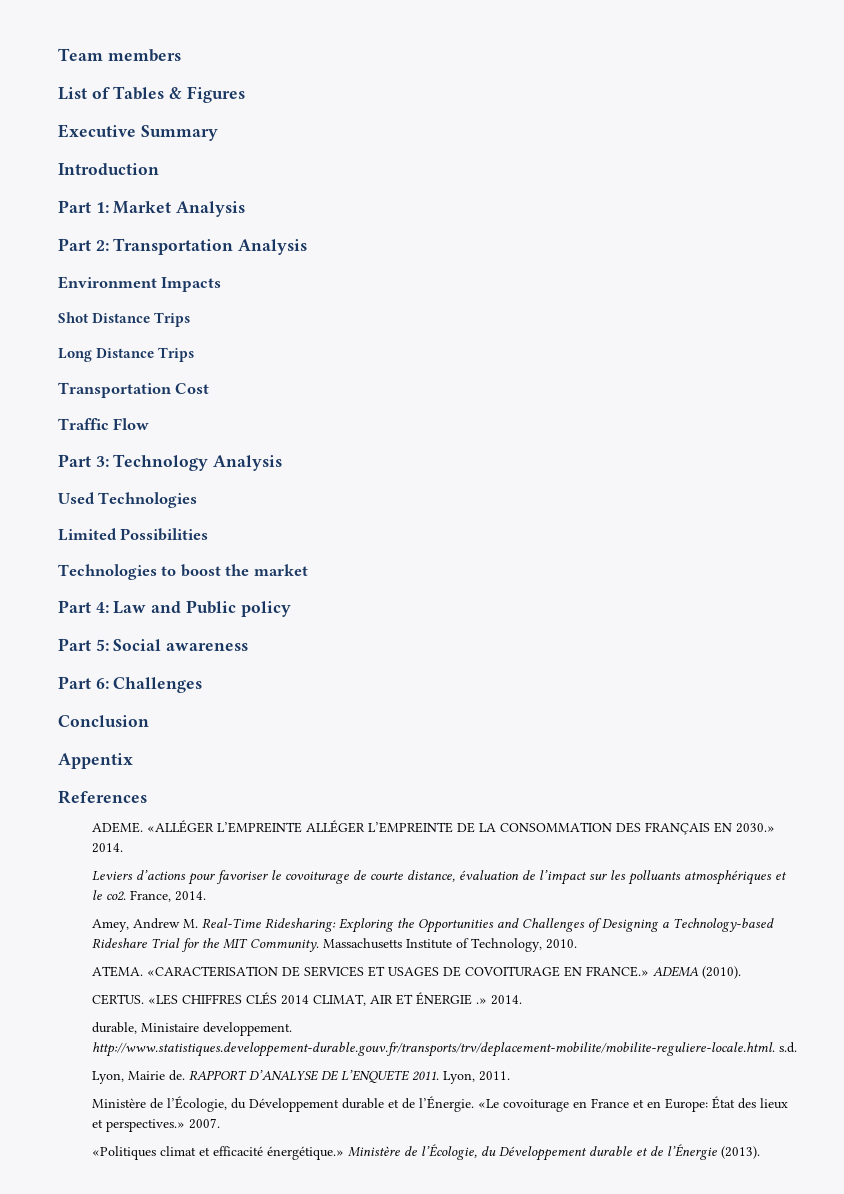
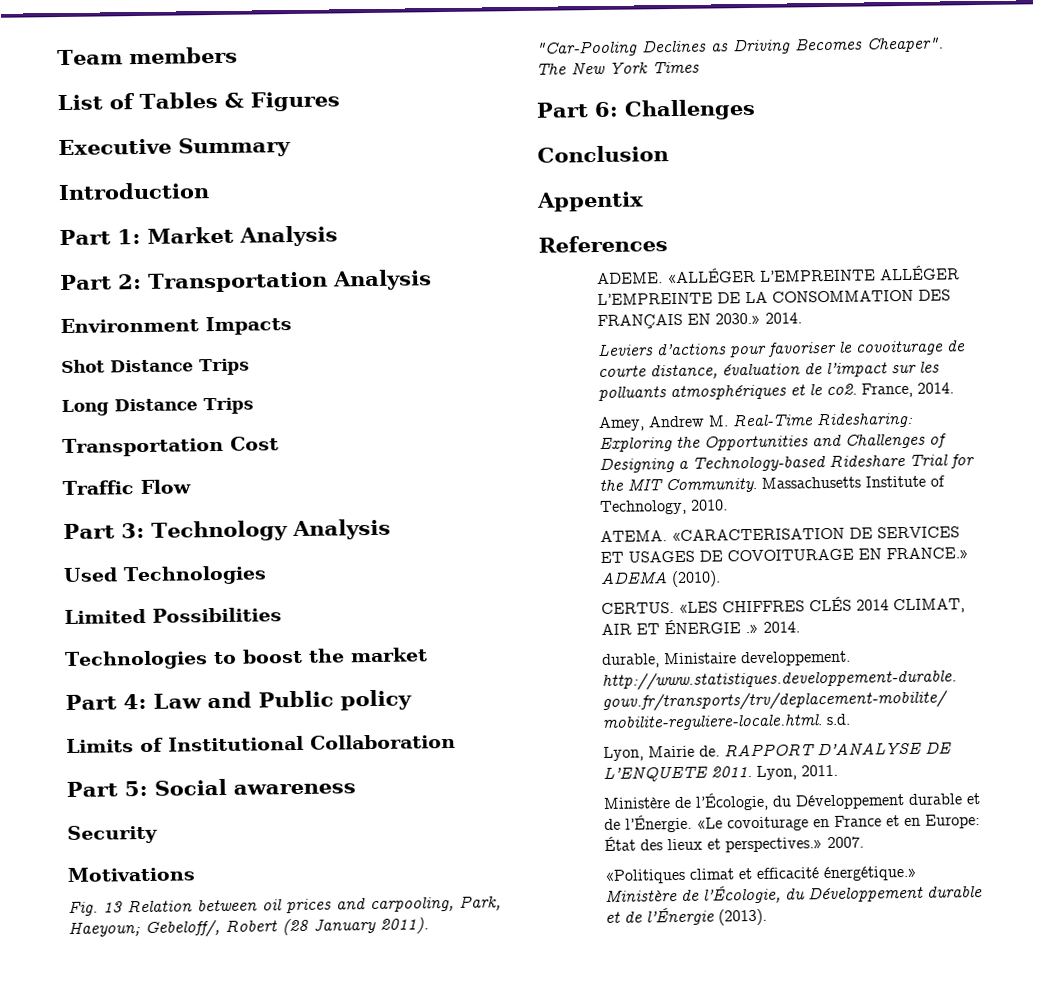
(291, 609) none -> [66,733,456,754] // Limits of Institutional Collaboration
(249, 647) none -> [67,824,158,844] [67,866,195,882] [68,895,501,916] [68,917,429,938] [536,37,944,57] [536,61,700,75] // Security // Motivations // Fig. 13 Relation between oil prices and carpooling, Park, Haeyoun; Gebeloff/, Robert (28 January 2011). "Car-Pooling Declines as Driving Becomes Cheaper". The New York Times

